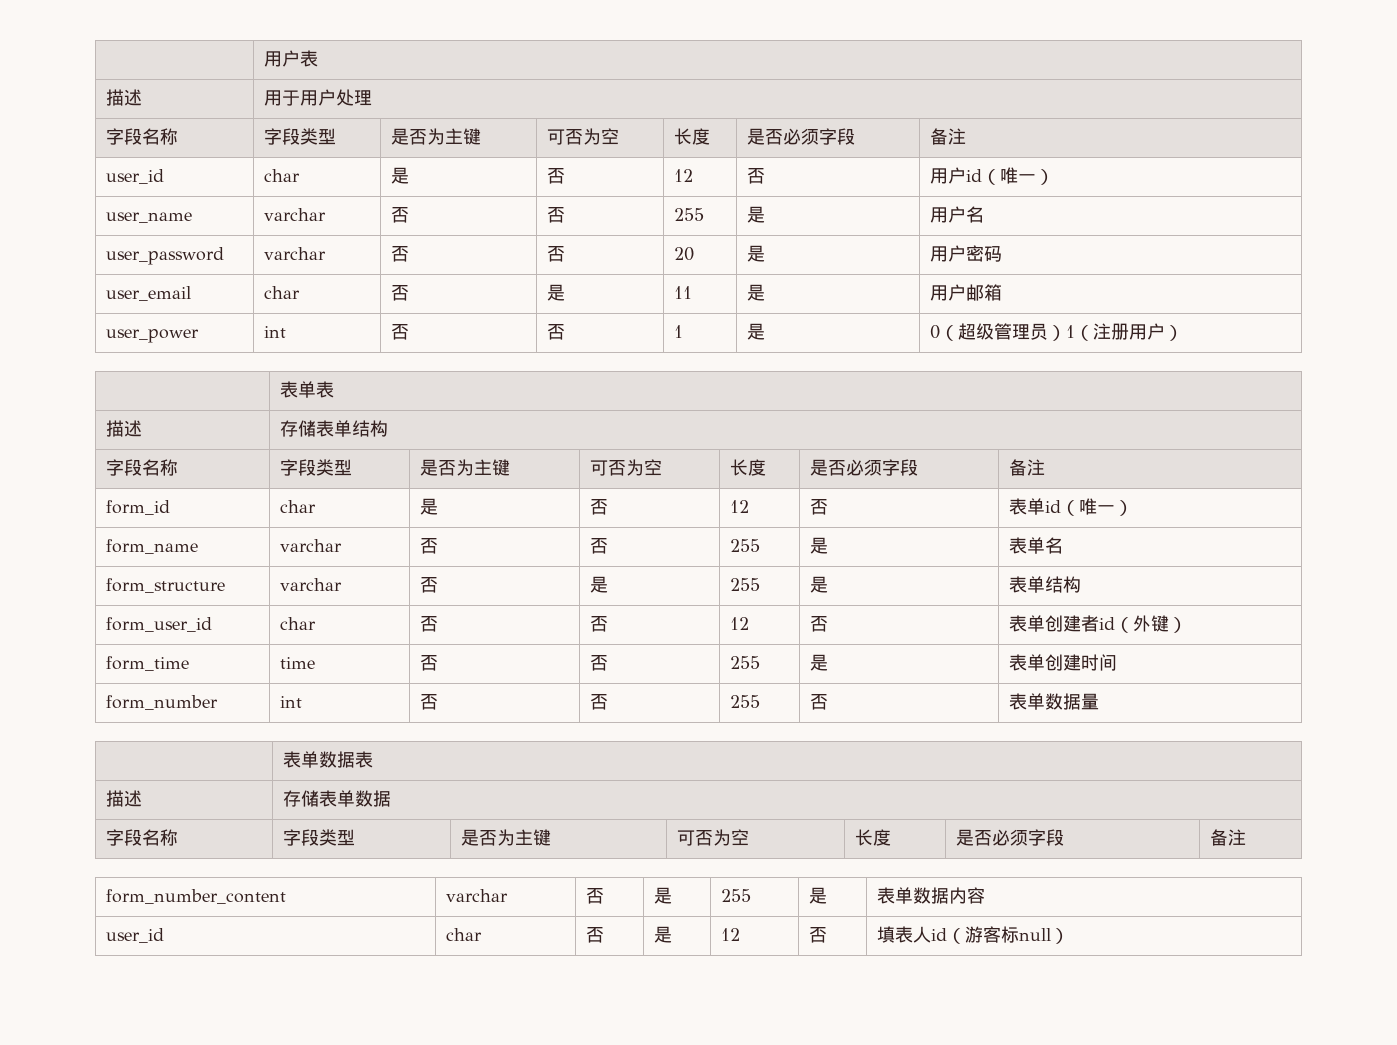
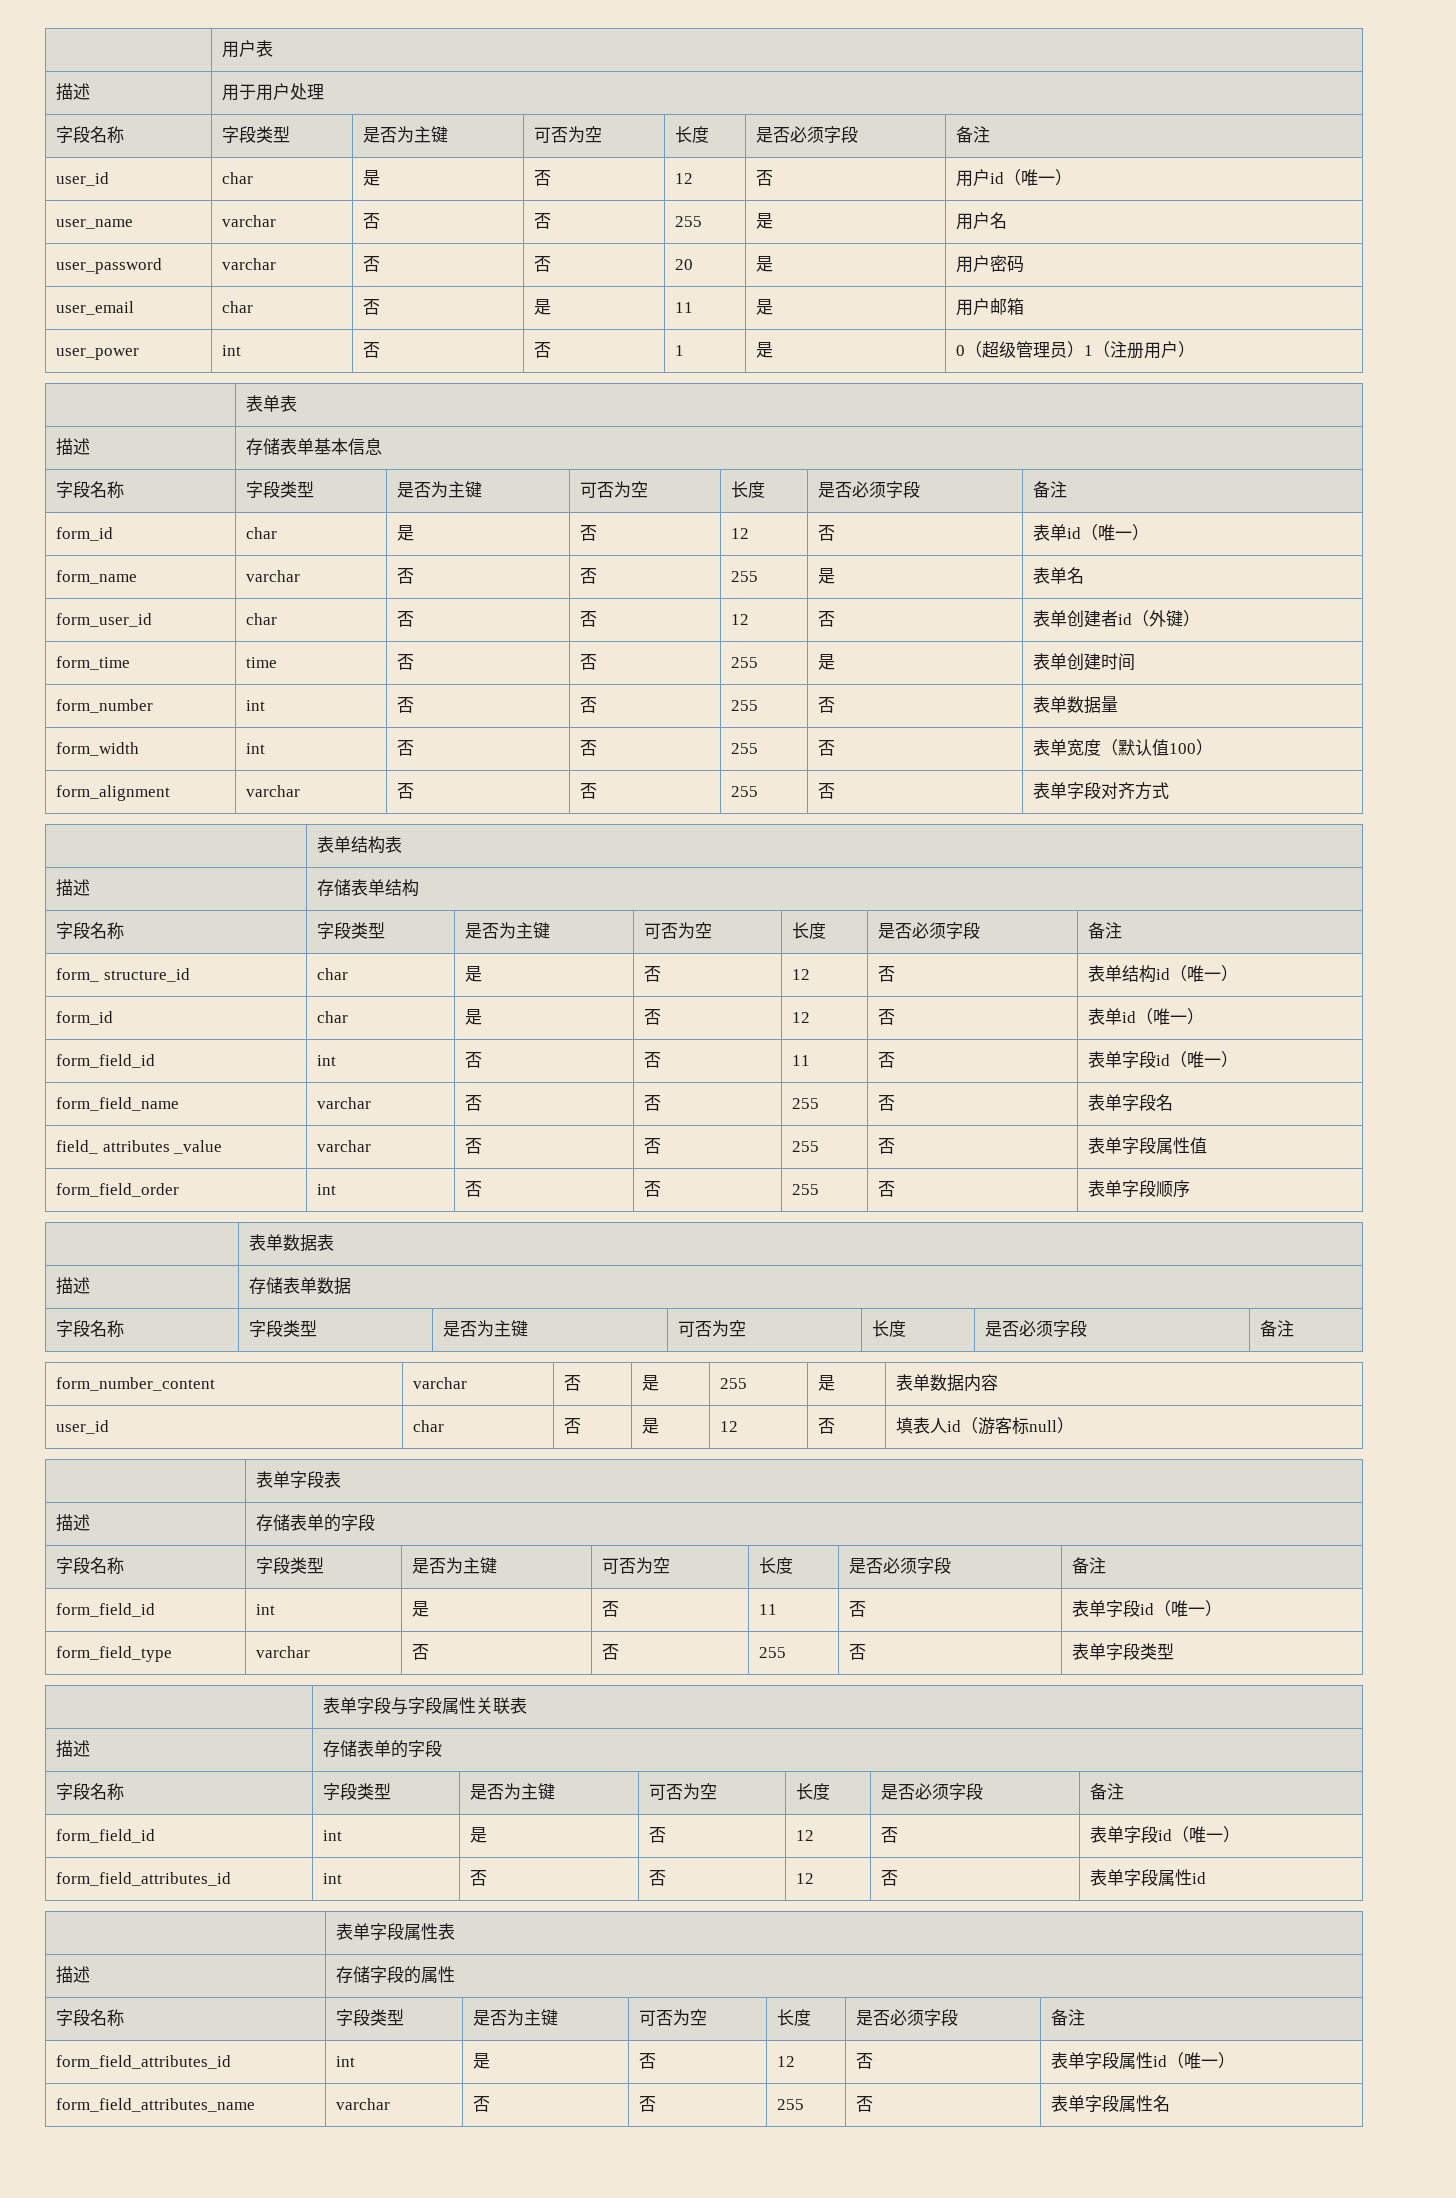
[351,420,388,437] 结构 -> [313,438,382,455] 基本信息
[105,578,225,593] [279,578,342,591] [419,577,438,593] [589,576,608,593] [729,578,760,591] [809,576,828,593] [1008,576,1081,593] // form_structure | varchar | 否 | 是 | 255 | 是 | 表单结构 -> (1084, 575) none
(1099, 701) none -> [55,742,139,756] [245,743,265,754] [396,740,414,756] [579,740,597,756] [730,743,758,754] [817,740,835,756] [1032,739,1213,756] [55,785,170,801] [245,785,300,797] [396,783,414,799] [579,783,597,799] [730,786,758,797] [817,783,835,799] [1032,782,1169,800] [316,836,402,854] [55,879,90,897] [316,879,419,897] [55,922,124,939] [316,922,385,939] [464,922,550,939] [643,922,712,939] [791,922,826,939] [877,922,980,939] [1087,922,1122,939] [55,968,190,982] [316,968,348,980] [464,966,482,982] [643,966,661,982] [791,969,810,980] [877,966,895,982] [1087,965,1238,983] [55,1011,113,1025] [316,1011,348,1023] [464,1009,482,1025] [643,1009,661,1025] [791,1012,810,1023] [877,1009,895,1025] [1087,1008,1204,1025] [55,1054,155,1068] [316,1055,336,1066] [464,1052,482,1068] [643,1052,661,1068] [791,1055,810,1066] [877,1052,895,1068] [1087,1051,1238,1068] [55,1097,179,1111] [316,1097,371,1109] [464,1095,482,1111] [643,1095,661,1111] [791,1098,819,1109] [877,1095,895,1111] [1087,1094,1173,1111] [55,1140,223,1154] [316,1140,371,1152] [464,1138,482,1154] [643,1138,661,1154] [791,1141,819,1152] [877,1138,895,1154] [1087,1137,1207,1154] [55,1183,179,1197] [316,1184,336,1195] [464,1181,482,1197] [643,1181,661,1197] [791,1184,819,1195] [877,1181,895,1197] [1087,1180,1190,1198] // form_width | int | 否 | 否 | 255 | 否 | 表单宽度（默认值100） // form_alignment | varchar | 否 | 否 | 255 | 否 | 表单字段对齐方式 // | 表单结构表 // 描述 | 存储表单结构 // 字段名称 | 字段类型 | 是否为主键 | 可否为空 | 长度 | 是否必须字段 | 备注 // form_ structure_id | char | 是 | 否 | 12 | 否 | 表单结构id（唯一） // form_id | char | 是 | 否 | 12 | 否 | 表单id（唯一） // form_field_id | int | 否 | 否 | 11 | 否 | 表单字段id（唯一） // form_field_name | varchar | 否 | 否 | 255 | 否 | 表单字段名 // field_ attributes _value | varchar | 否 | 否 | 255 | 否 | 表单字段属性值 // form_field_order | int | 否 | 否 | 255 | 否 | 表单字段顺序
(1069, 936) none -> [255,1471,341,1488] [55,1514,90,1532] [255,1514,375,1532] [55,1557,124,1574] [255,1557,324,1574] [411,1557,497,1574] [601,1557,670,1574] [758,1557,793,1574] [848,1557,951,1574] [1071,1557,1106,1574] [55,1603,155,1617] [255,1604,275,1615] [411,1601,429,1617] [601,1601,619,1617] [758,1604,777,1615] [848,1601,866,1617] [1071,1600,1222,1617] [55,1646,172,1662] [255,1646,310,1658] [411,1644,429,1660] [601,1644,619,1660] [758,1647,786,1658] [848,1644,866,1660] [1071,1643,1174,1660] [322,1697,527,1715] [55,1740,90,1758] [322,1740,442,1758] [55,1783,124,1800] [322,1783,391,1800] [469,1783,555,1800] [648,1783,717,1800] [795,1783,830,1800] [880,1783,983,1800] [1089,1783,1124,1800] [55,1829,155,1843] [322,1830,342,1841] [469,1827,487,1843] [648,1827,666,1843] [795,1830,814,1841] [880,1827,898,1843] [1089,1826,1240,1843] [55,1872,231,1886] [322,1873,342,1884] [469,1870,487,1886] [648,1870,666,1886] [795,1873,814,1884] [880,1870,898,1886] [1089,1869,1206,1886] [335,1923,455,1940] [55,1966,90,1984] [335,1966,455,1984] [55,2009,124,2026] [335,2009,404,2026] [472,2009,558,2026] [638,2009,707,2026] [776,2009,811,2026] [855,2009,958,2026] [1050,2009,1085,2026] [55,2055,231,2069] [335,2056,355,2067] [472,2053,490,2069] [638,2053,656,2069] [776,2056,795,2067] [855,2053,873,2069] [1050,2052,1235,2069] [55,2098,255,2112] [335,2098,390,2110] [472,2096,490,2112] [638,2096,656,2112] [776,2099,804,2110] [855,2096,873,2112] [1050,2095,1170,2112] // | 表单字段表 // 描述 | 存储表单的字段 // 字段名称 | 字段类型 | 是否为主键 | 可否为空 | 长度 | 是否必须字段 | 备注 // form_field_id | int | 是 | 否 | 11 | 否 | 表单字段id（唯一） // form_field_type | varchar | 否 | 否 | 255 | 否 | 表单字段类型 // | 表单字段与字段属性关联表 // 描述 | 存储表单的字段 // 字段名称 | 字段类型 | 是否为主键 | 可否为空 | 长度 | 是否必须字段 | 备注 // form_field_id | int | 是 | 否 | 12 | 否 | 表单字段id（唯一） // form_field_attributes_id | int | 否 | 否 | 12 | 否 | 表单字段属性id // | 表单字段属性表 // 描述 | 存储字段的属性 // 字段名称 | 字段类型 | 是否为主键 | 可否为空 | 长度 | 是否必须字段 | 备注 // form_field_attributes_id | int | 是 | 否 | 12 | 否 | 表单字段属性id（唯一） // form_field_attributes_name | varchar | 否 | 否 | 255 | 否 | 表单字段属性名

